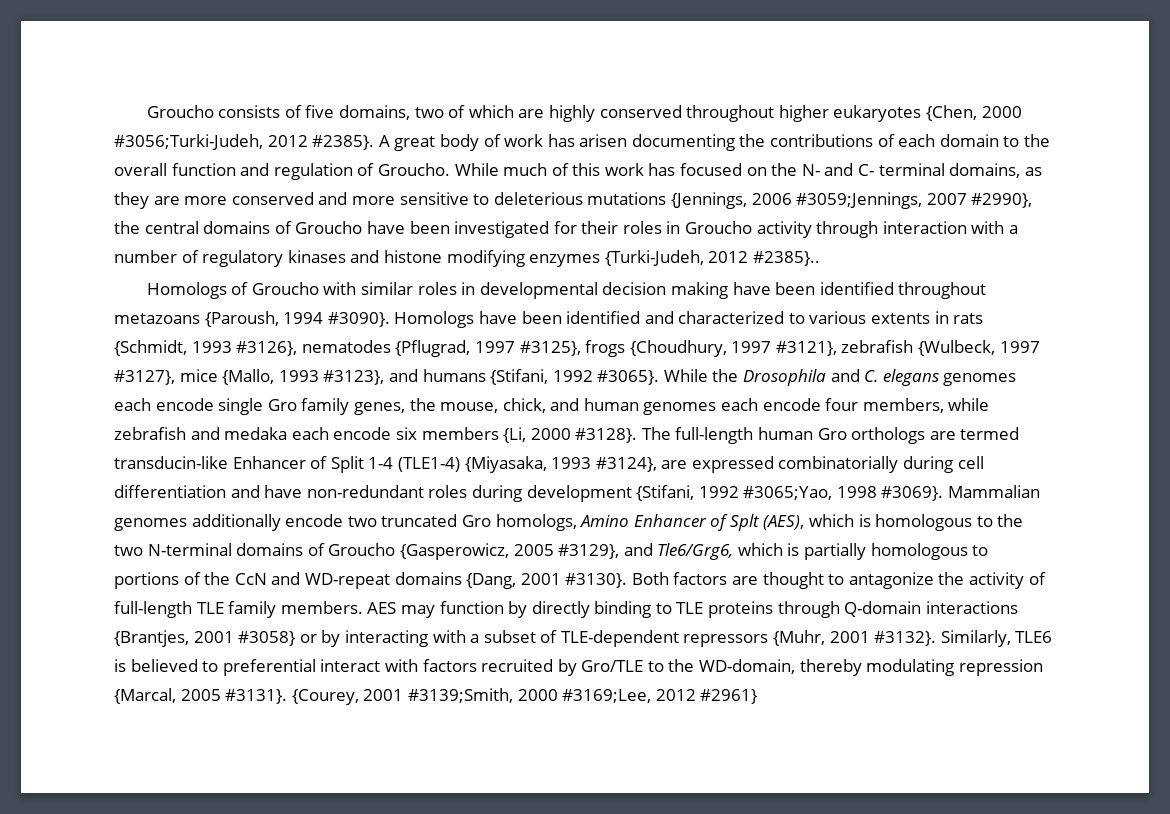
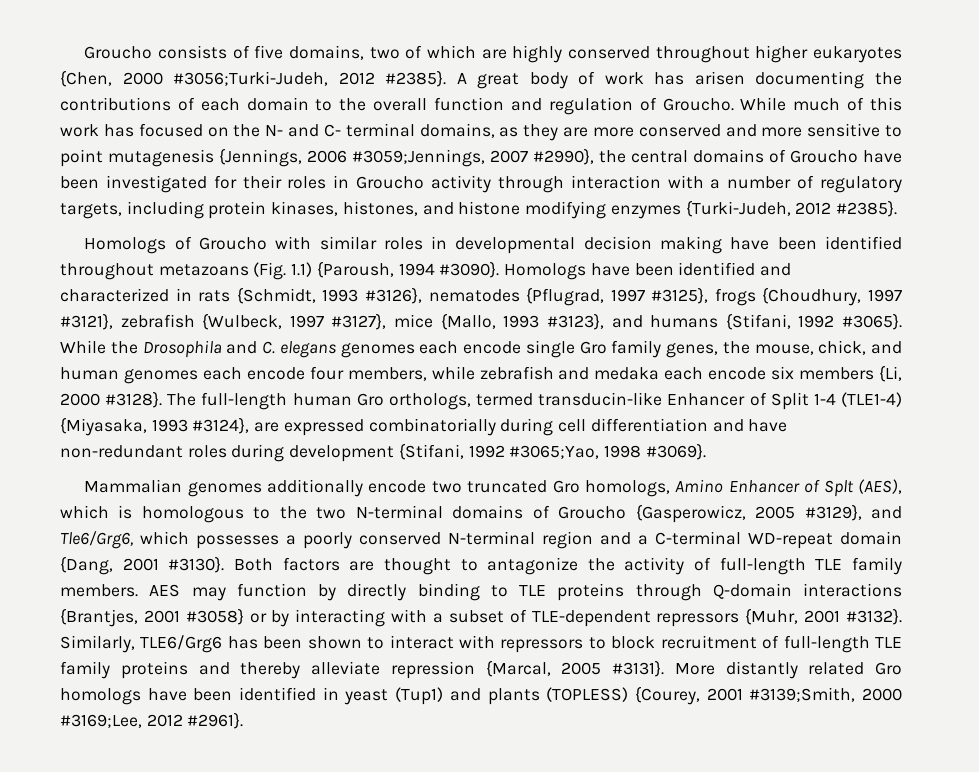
[493,192,667,205] deleterious mutations -> [60,149,214,167] point mutagenesis
[287,250,346,263] kinases -> [60,201,418,219] targets, including protein kinases, histones,
[752,251,820,266] #2385}.. -> [835,200,897,217] #2385}.
(200, 318) none -> [253,262,313,280] (Fig. 1.1)
[788,311,931,324] to various extents -> (169, 295) none
[851,427,956,444] orthologs are -> [388,393,471,410] orthologs,
(944, 493) none -> (706, 451) //
[787,543,989,560] [114,572,462,589] is partially homologous to portions of the CcN and WD-repeat domains -> [196,531,902,549] possesses a poorly conserved N-terminal region and a C-terminal WD-repeat domain
[1015,631,1053,643] [114,659,1043,676] [114,688,288,704] TLE6 is believed to preferential interact with factors recruited by Gro/TLE to the WD-domain, thereby modulating repression {Marcal, 2005 #3131}. -> [140,635,903,653] [60,660,902,679] [60,687,629,705] TLE6/Grg6 has been shown to interact with repressors to block recruitment of full-length TLE family proteins and thereby alleviate repression {Marcal, 2005 #3131}. More distantly related Gro homologs have been identified in yeast (Tup1) and plants (TOPLESS)
[700,689,758,704] #2961} -> [187,712,244,729] #2961}.

